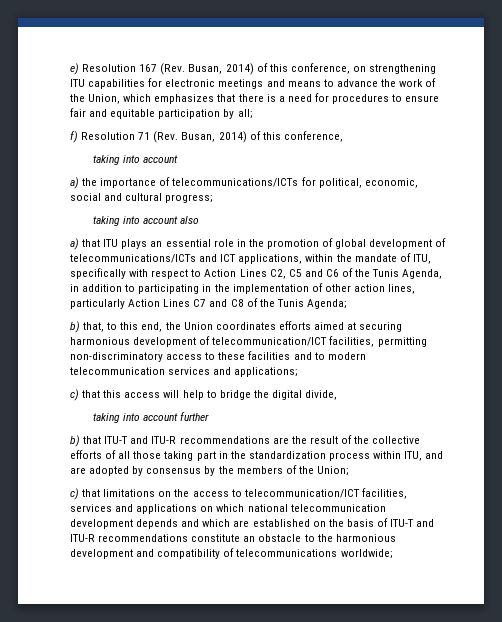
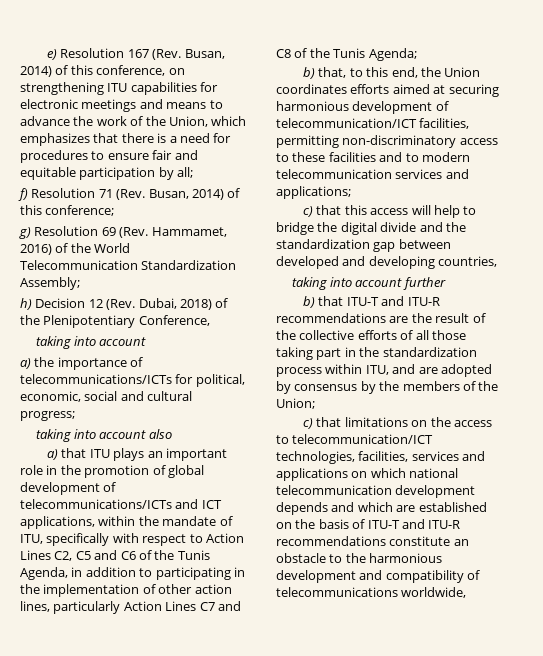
[283,131,343,142] conference, -> [45,205,115,216] [19,226,227,239] [20,243,131,255] [20,260,237,270] [20,277,80,290] [20,298,229,310] [20,315,210,328] conference; // g) Resolution 69 (Rev. Hammamet, 2016) of the World Telecommunication Standardization Assembly; // h) Decision 12 (Rev. Dubai, 2018) of the Plenipotentiary Conference,
[165,239,211,247] essential -> [165,448,227,461] important
[305,390,338,400] divide, -> [380,222,466,232] [276,239,451,252] [276,256,498,269] divide and the standardization gap between developed and developing countries,
(360, 493) none -> [276,451,355,464] technologies,
[340,549,393,559] worldwide; -> [401,587,467,598] worldwide,

